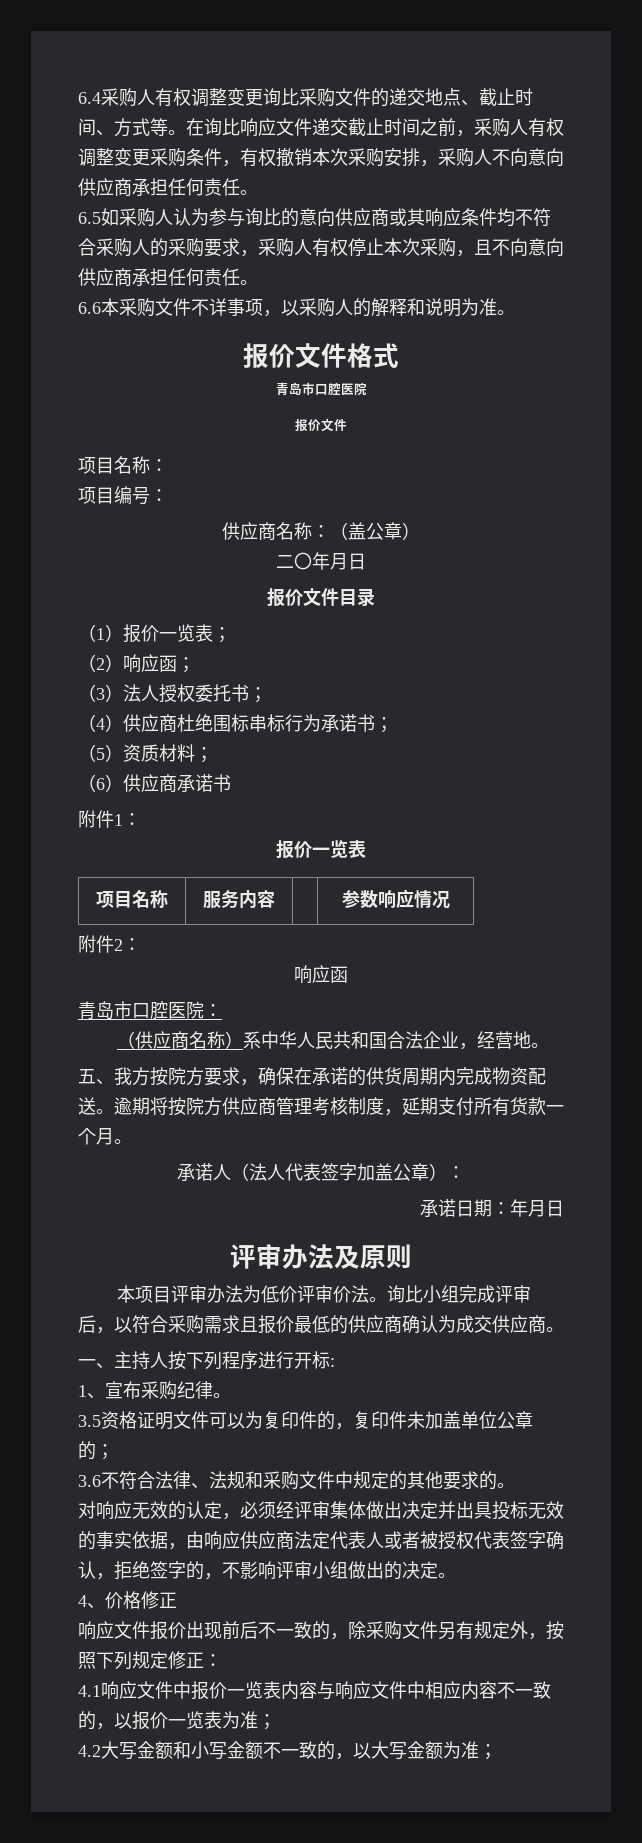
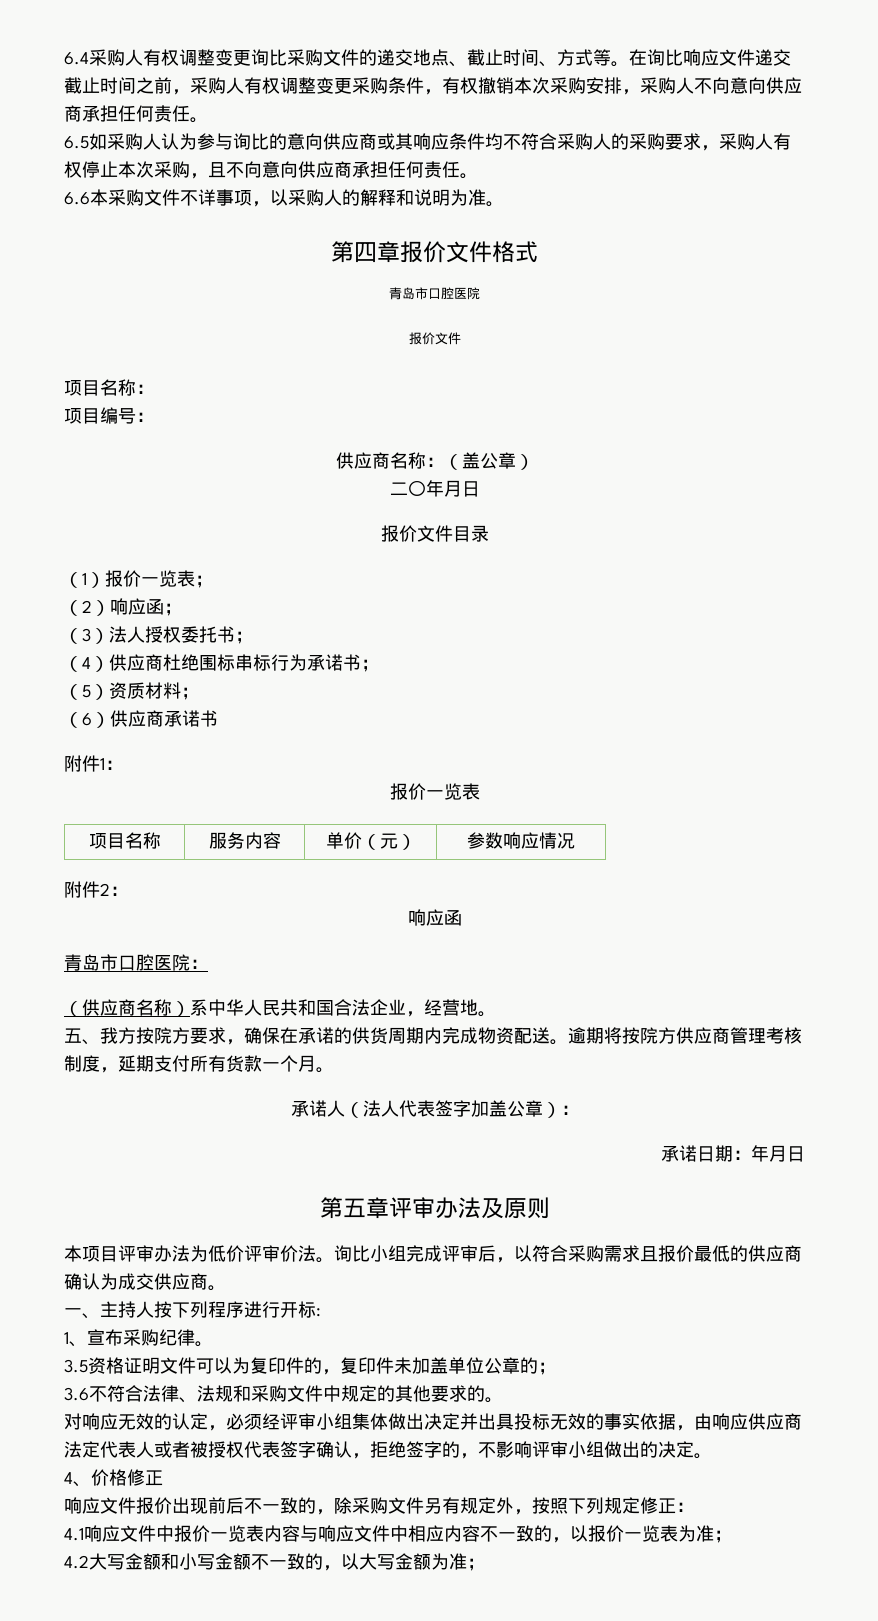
(515, 312) none -> [331,241,400,263] 第四章
(275, 899) none -> [325,832,416,850] 单价（元）
(564, 1208) none -> [319,1197,389,1219] 第五章
(330, 1510) none -> [316,1413,352,1430] 小组

